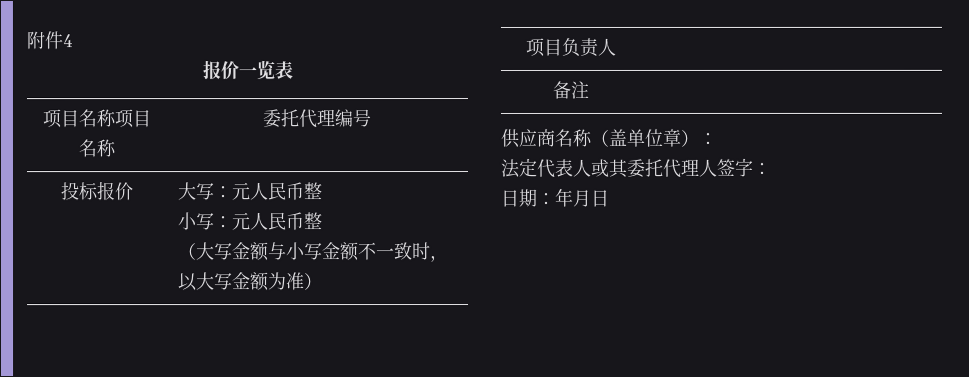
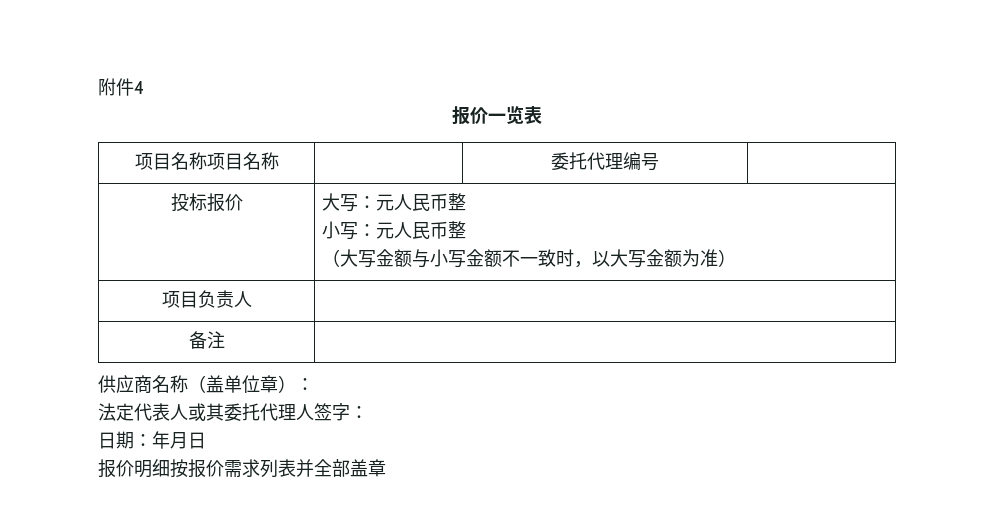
(610, 198) none -> [98,459,386,478] // 报价明细按报价需求列表并全部盖章

